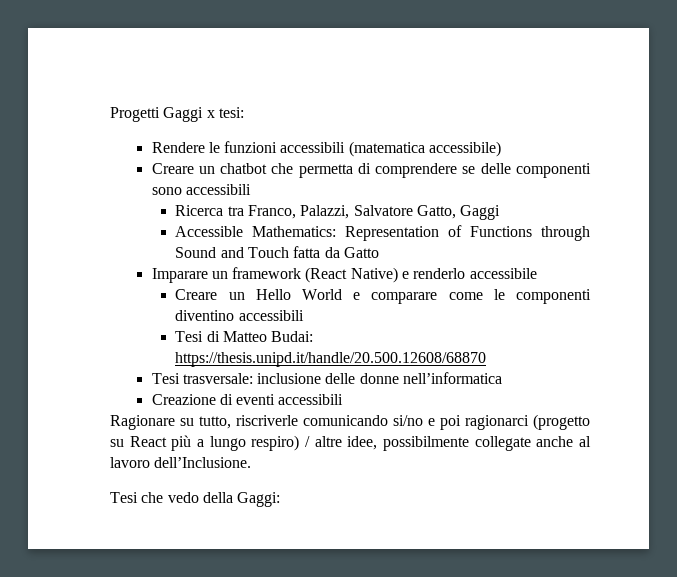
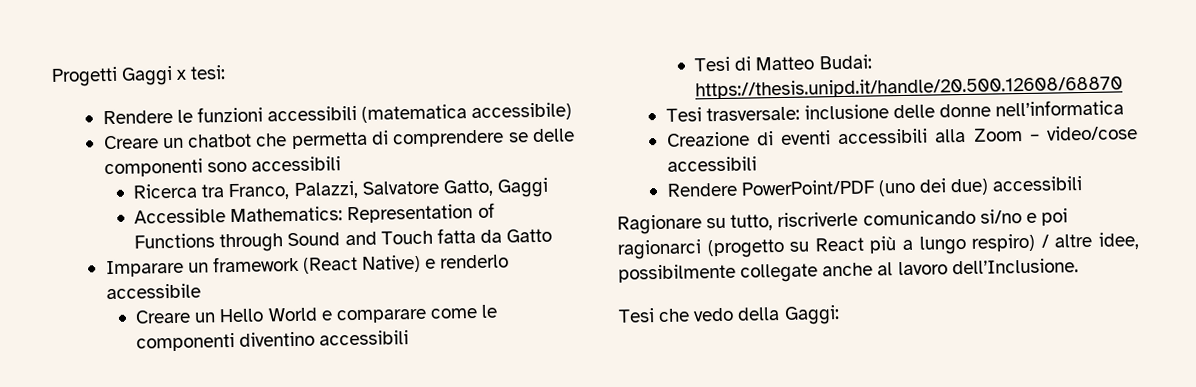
(344, 399) none -> [934,125,1138,143] [666,156,757,172] [666,176,1084,197] alla Zoom – video/cose accessibili // Rendere PowerPoint/PDF (uno dei due) accessibili

